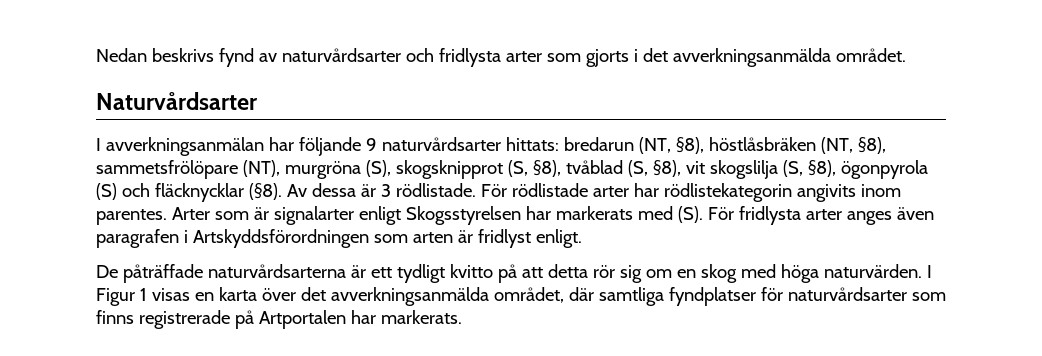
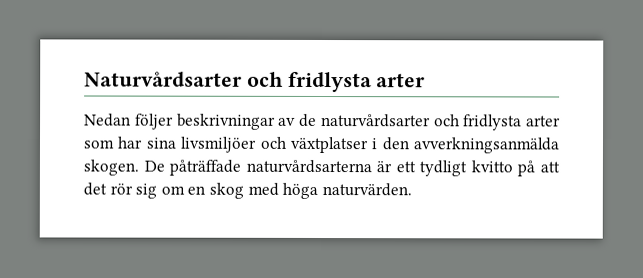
[96,48,277,67] Nedan beskrivs fynd av -> [84,71,426,93] [84,113,317,130] Naturvårdsarter och fridlysta arter // Nedan följer beskrivningar av de
[585,48,906,67] [96,92,258,110] [96,137,886,156] [96,160,928,179] [96,183,901,202] [96,206,934,225] [96,229,582,248] gjorts i det avverkningsanmälda området. // Naturvårdsarter // I avverkningsanmälan har följande 9 naturvårdsarter hittats: bredarun (NT, §8), höstlåsbräken (NT, §8), sammetsfrölöpare (NT), murgröna (S), skogsknipprot (S, §8), tvåblad (S, §8), vit skogslilja (S, §8), ögonpyrola (S) och fläcknycklar (§8). Av dessa är 3 rödlistade. För rödlistade arter har rödlistekategorin angivits inom parentes. Arter som är signalarter enligt Skogsstyrelsen har markerats med (S). För fridlysta arter anges även paragrafen i Artskyddsförordningen som arten är fridlyst enligt. // -> [117,136,560,154] [83,159,139,176] har sina livsmiljöer och växtplatser i den avverkningsanmälda skogen.
[547,264,588,278] detta -> [83,182,107,196] det
[926,265,932,278] [96,287,946,306] [96,310,462,329] I Figur 1 visas en karta över det avverkningsanmälda området, där samtliga fyndplatser för naturvårdsarter som finns registrerade på Artportalen har markerats. -> (412, 190) none

